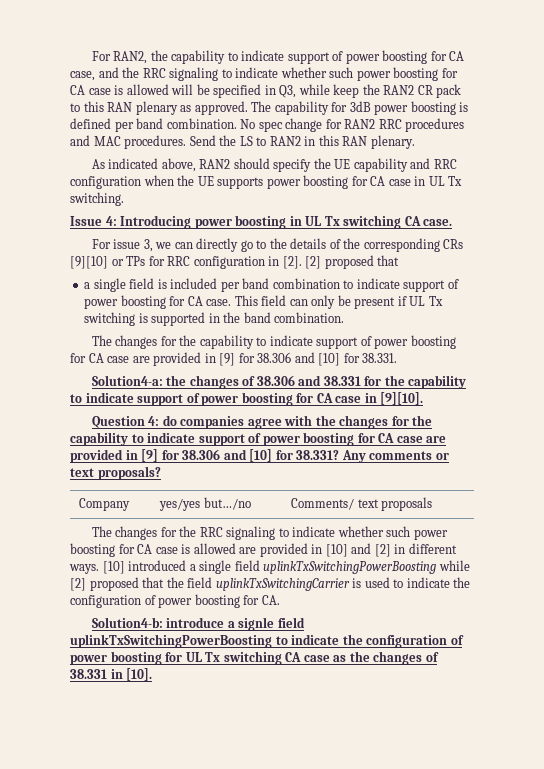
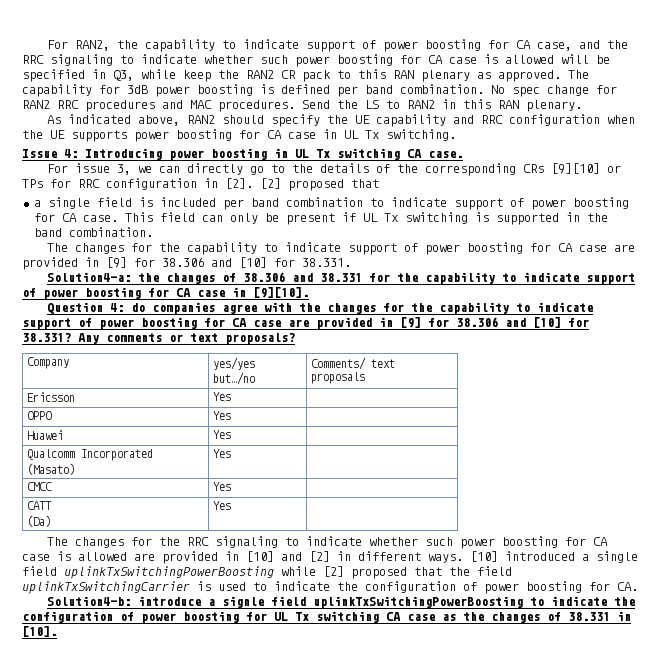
(433, 504) none -> [27,392,76,402] [213,392,232,401] [27,411,53,420] [213,411,232,420] [27,430,64,440] [213,430,232,439] [27,449,154,461] [27,463,76,475] [213,449,232,458] [27,482,53,491] [213,482,232,491] [27,501,53,510] [27,515,52,527] [213,501,232,510] // Ericsson | Yes | // OPPO | Yes | // Huawei | Yes | // Qualcomm Incorporated (Masato) | Yes | // CMCC | Yes | // CATT // (Da) | Yes |

